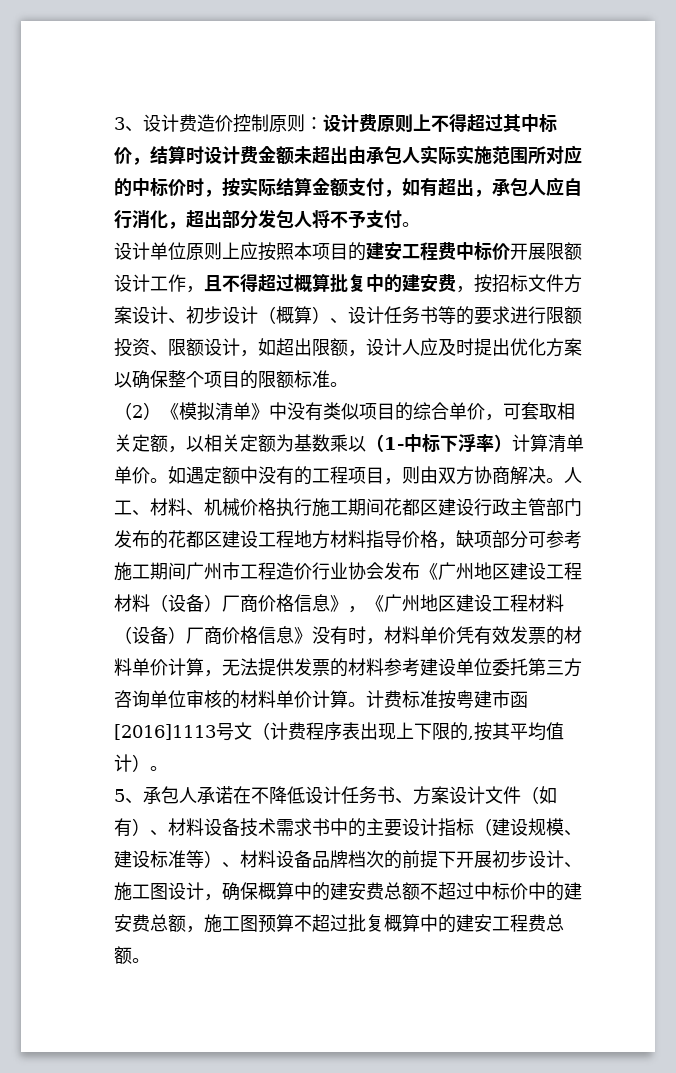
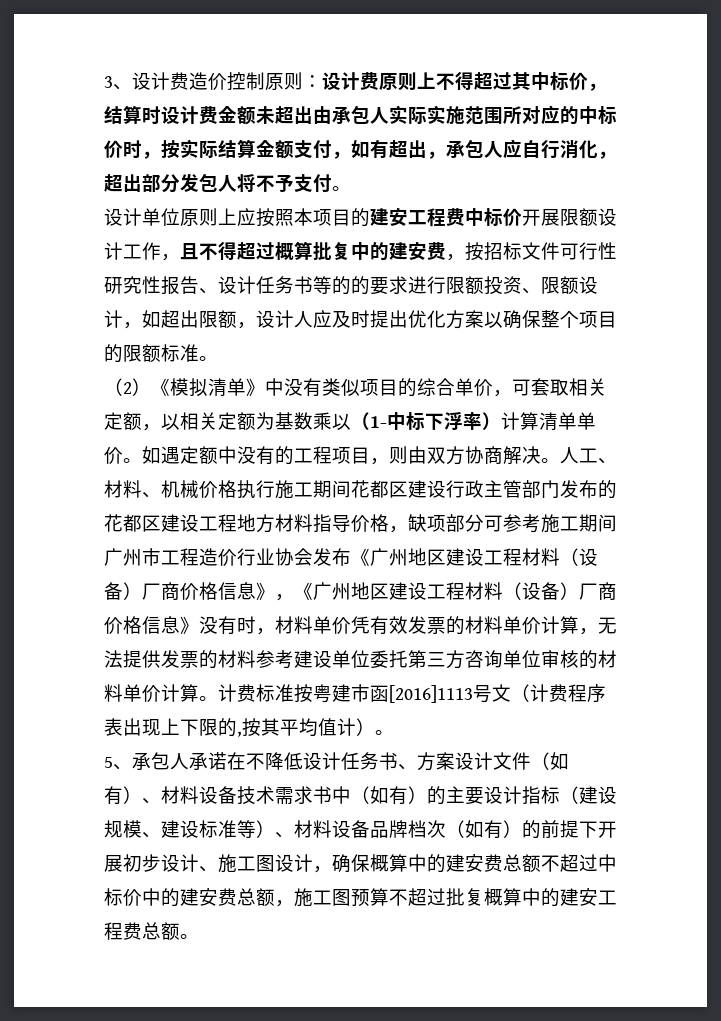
[564,274,582,293] [114,306,330,324] 方案设计、初步设计（概算） -> [560,242,617,260] [104,276,199,295] 可行性研究性报告
(474, 315) none -> [351,276,370,295] 的
(348, 827) none -> [351,786,427,805] （如有）
(384, 859) none -> [446,820,522,839] （如有）

